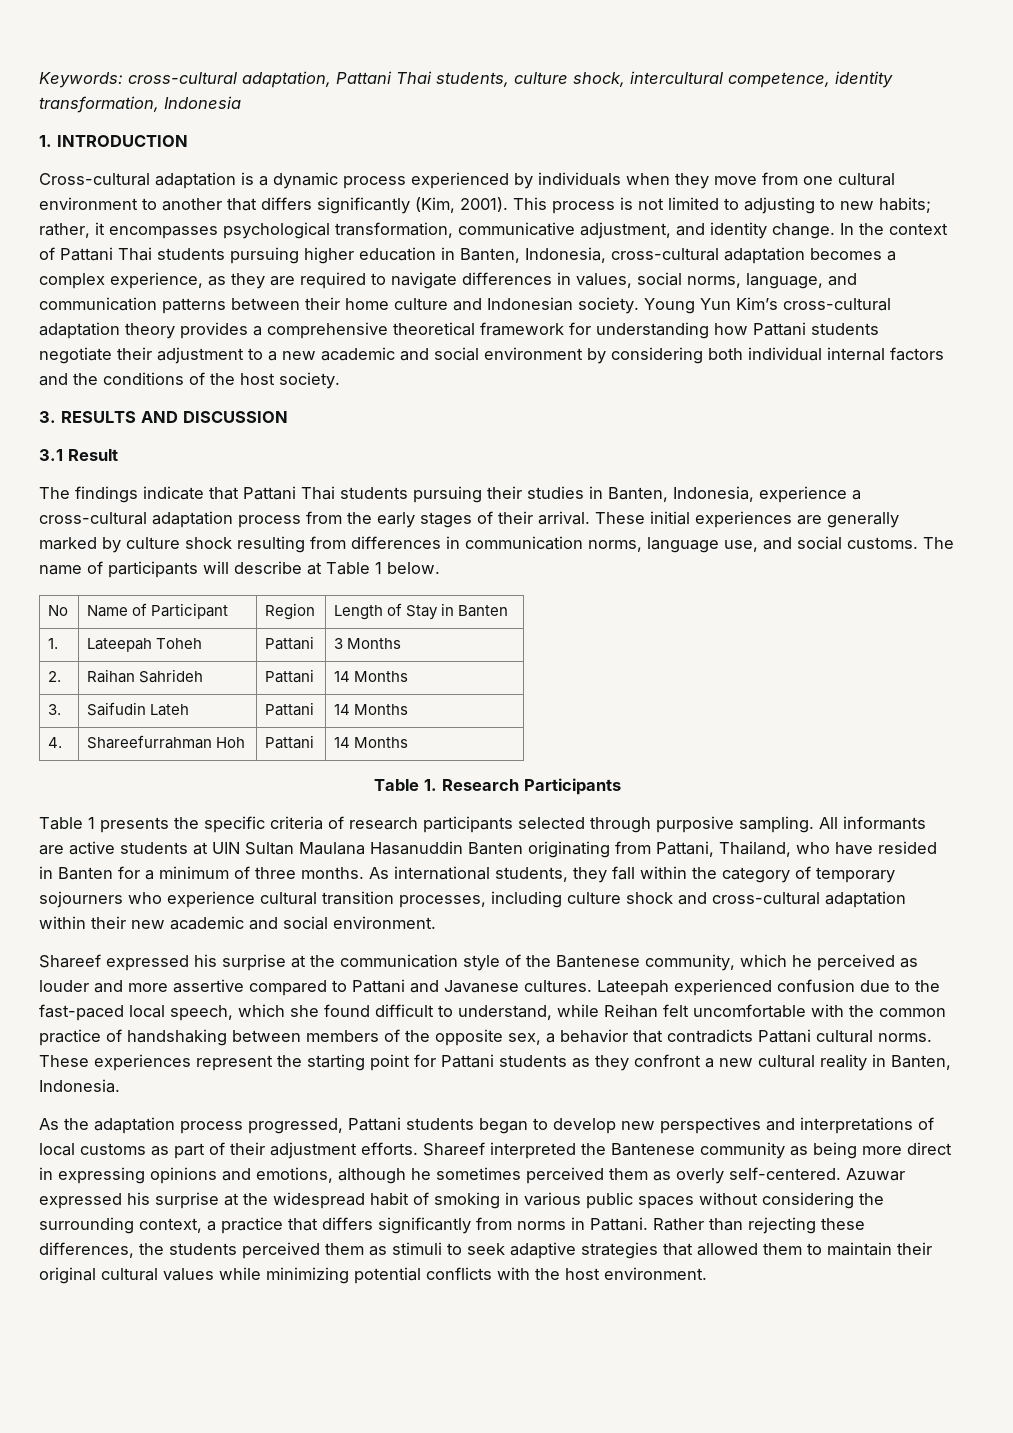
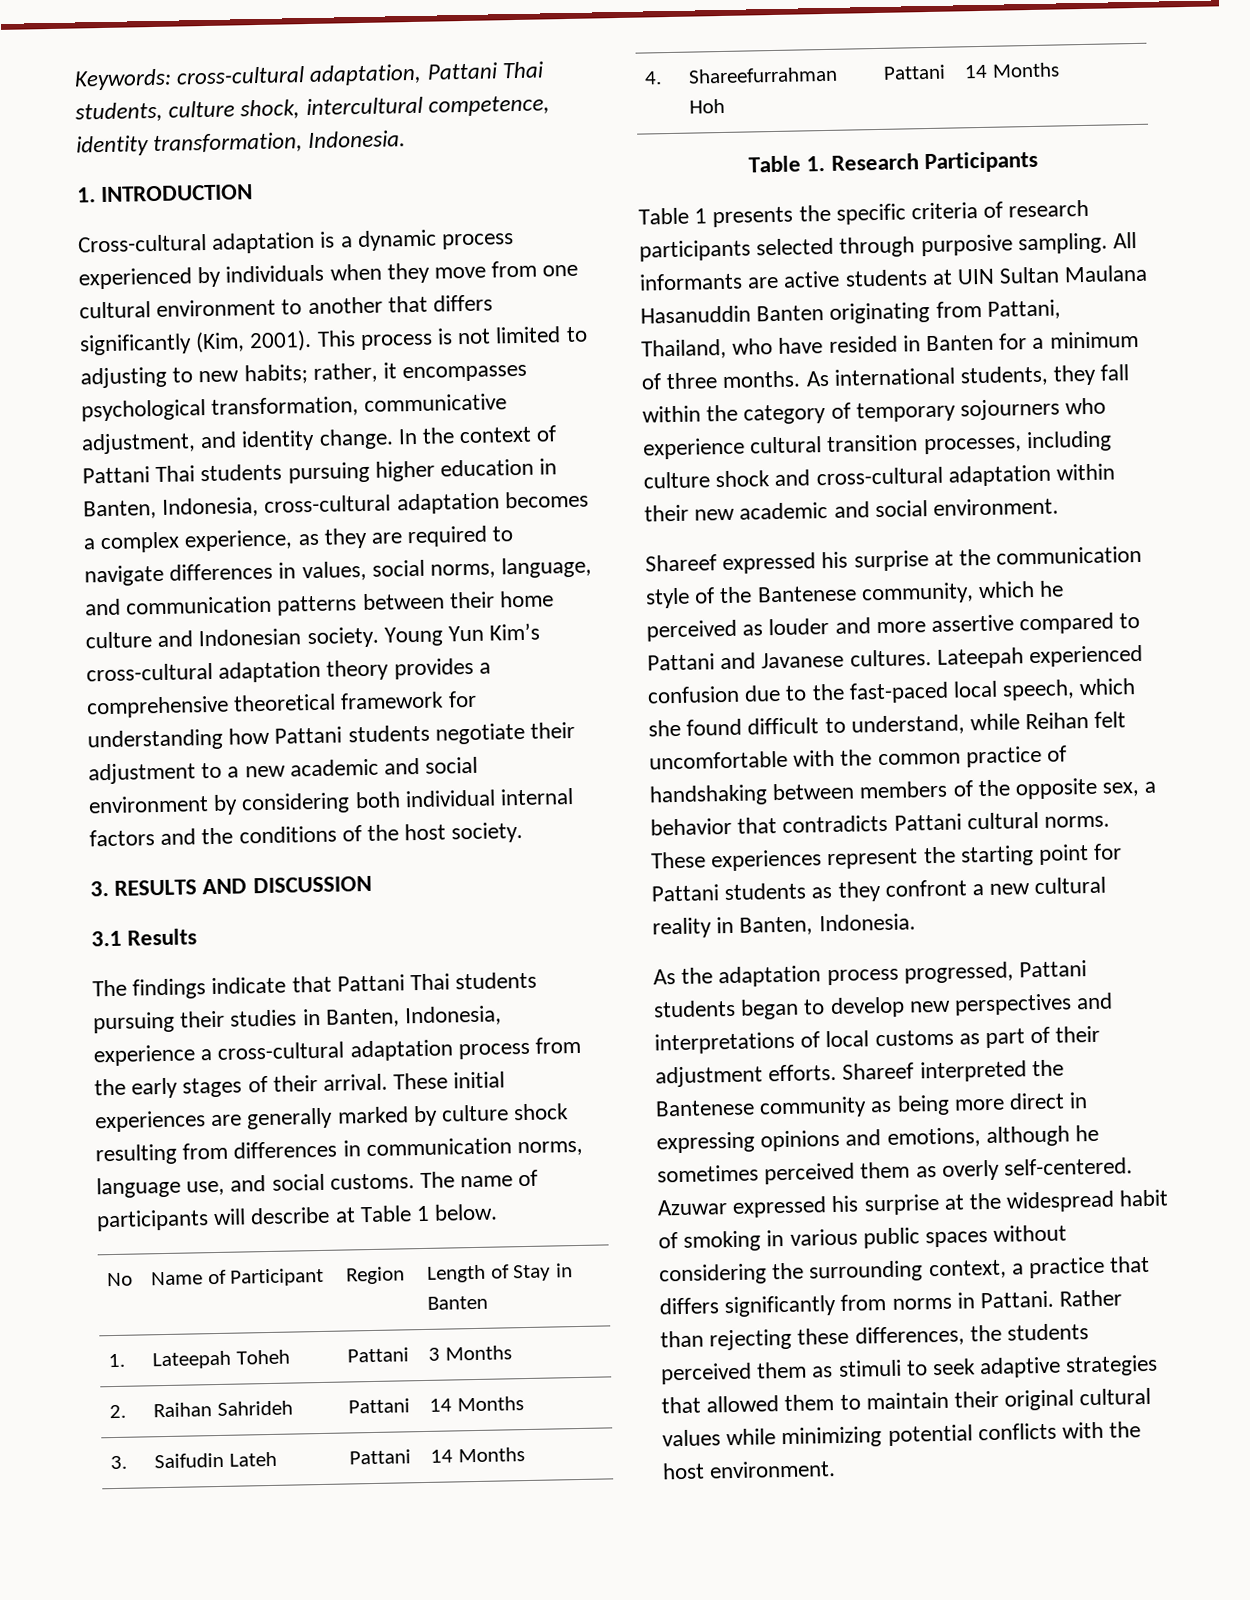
[164,96,241,109] Indonesia -> [308,130,407,149] Indonesia.
[68,449,118,461] Result -> [127,928,198,946] Results

